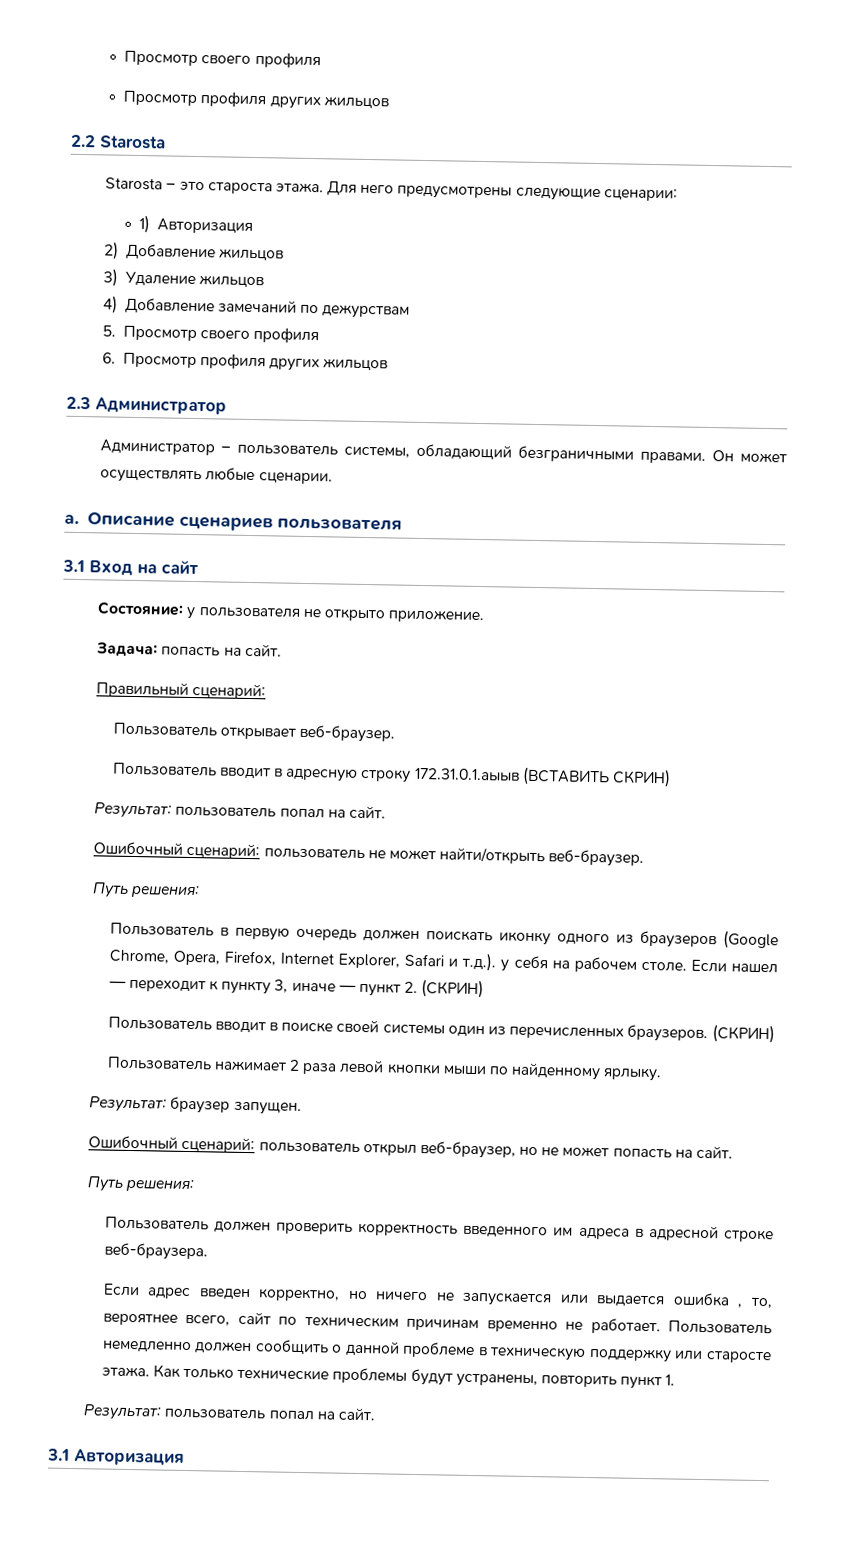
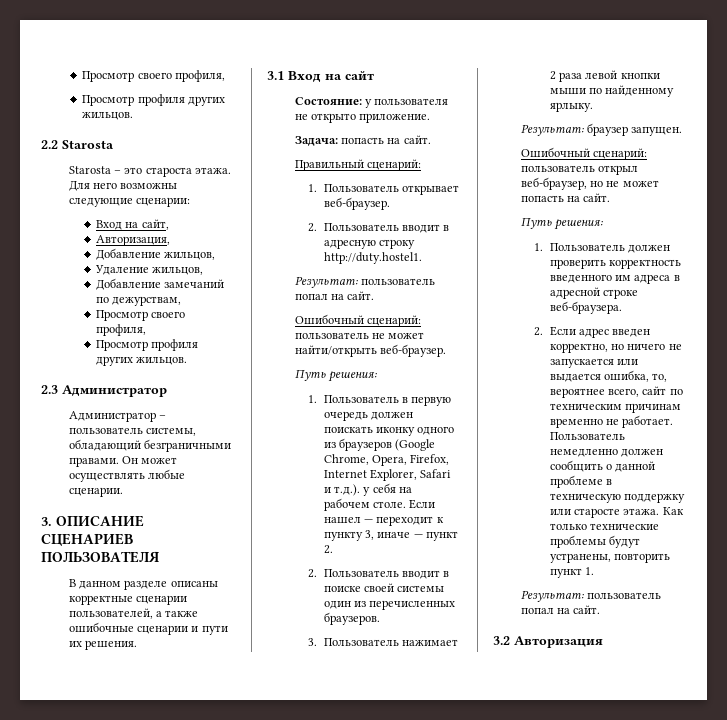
[124,50,321,69] [123,90,389,110] Просмотр своего профиля // Просмотр профиля других жильцов -> [82,70,226,82] [82,94,226,106] [82,112,134,120] Просмотр своего профиля, // Просмотр профиля других жильцов.
[397,185,513,200] предусмотрены -> [120,183,178,189] возможны
[138,214,253,234] [104,241,285,262] [103,268,265,289] [103,295,411,319] [102,325,320,344] [102,352,389,372] 1) Авторизация // 2) Добавление жильцов // 3) Удаление жильцов // 4) Добавление замечаний по дежурствам // 5. Просмотр своего профиля // 6. Просмотр профиля других жильцов -> [96,219,169,230] [96,235,171,246] [96,248,216,260] [95,265,204,275] [96,278,225,290] [96,296,182,306] [96,310,186,321] [96,324,147,336] [96,339,199,351] [96,356,188,366] Вход на сайт, // Авторизация, // Добавление жильцов, // Удаление жильцов, // Добавление замечаний по дежурствам, // Просмотр своего профиля, // Просмотр профиля других жильцов.
[64,512,402,532] a. Описание сценариев пользователя -> [41,515,144,527] [41,533,133,547] [41,551,160,563] [68,579,218,590] [68,595,187,605] [68,608,199,619] [68,622,228,635] [68,640,137,650] 3. ОПИСАНИЕ СЦЕНАРИЕВ ПОЛЬЗОВАТЕЛЯ // В данном разделе описаны корректные сценарии пользователей, а также ошибочные сценарии и пути их решения.
(267, 691) none -> [308,184,318,192] 1.
(396, 733) none -> [308,223,318,232] 2.
[414,766,672,788] 172.31.0.1.аыыв (ВСТАВИТЬ СКРИН) -> [323,252,422,264] http://duty.hostel1.
(201, 891) none -> [308,395,318,403] 1.
[421,979,485,999] (СКРИН) // -> [308,569,318,578] // 2.
[711,1024,775,1044] (СКРИН) // -> [308,638,318,646] // 3.
(195, 1185) none -> [534,243,544,251] 1.
(208, 1251) none -> [534,327,544,336] 2.
[672,1292,743,1308] ошибка , -> [603,370,649,382] ошибка,
[47,1448,70,1461] 3.1 -> [493,636,510,645] 3.2

